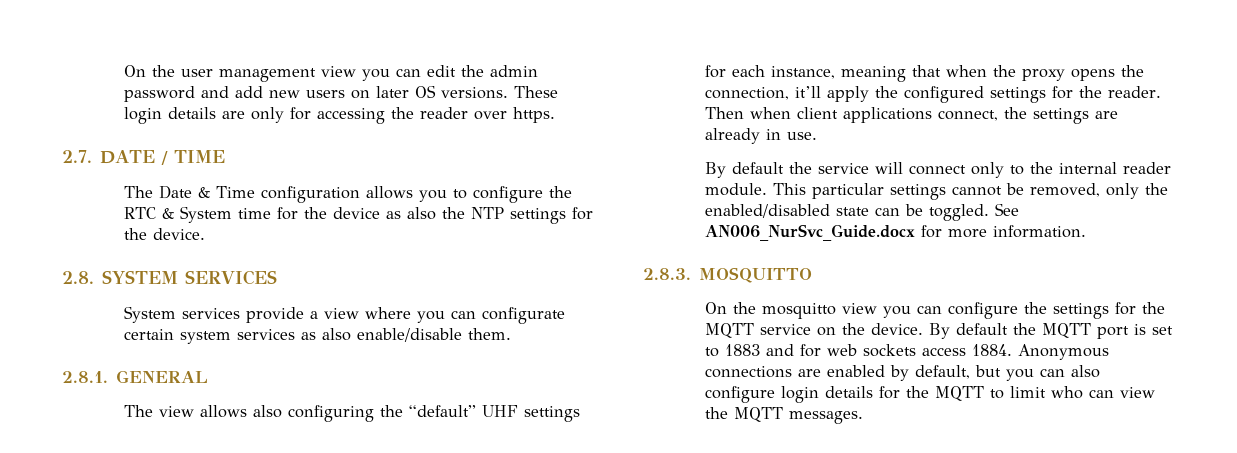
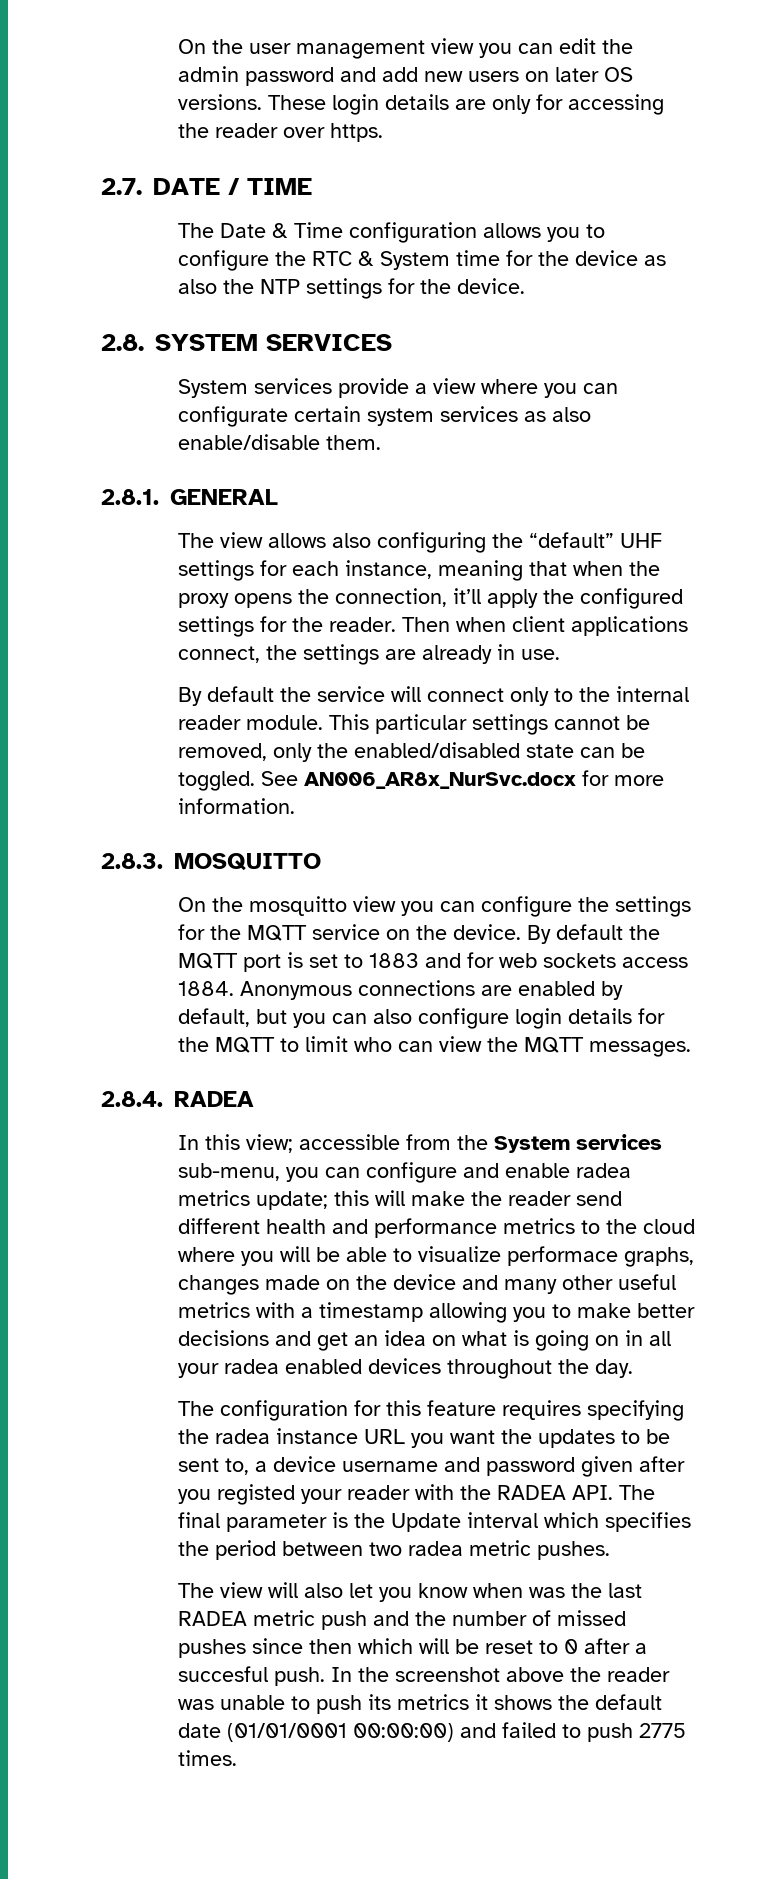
[704,224,915,241] AN006_NurSvc_Guide.docx -> [304,772,577,789] AN006_AR8x_NurSvc.docx
(863, 417) none -> [101,1091,254,1107] [178,1134,663,1153] [178,1162,632,1183] [178,1190,623,1210] [178,1218,696,1238] [178,1246,695,1267] [178,1274,677,1295] [178,1302,696,1323] [178,1330,672,1351] [178,1358,634,1379] [178,1400,685,1421] [178,1428,671,1448] [178,1456,686,1477] [178,1484,656,1505] [178,1512,692,1532] [178,1540,611,1560] [178,1582,643,1602] [178,1610,627,1630] [178,1638,648,1658] [178,1666,671,1686] [178,1694,663,1714] [178,1722,687,1742] [178,1750,238,1766] // 2.8.4. RADEA // In this view; accessible from the System services sub-menu, you can configure and enable radea metrics update; this will make the reader send different health and performance metrics to the cloud where you will be able to visualize performace graphs, changes made on the device and many other useful metrics with a timestamp allowing you to make better decisions and get an idea on what is going on in all your radea enabled devices throughout the day. // The configuration for this feature requires specifying the radea instance URL you want the updates to be sent to, a device username and password given after you registed your reader with the RADEA API. The final parameter is the Update interval which specifies the period between two radea metric pushes. // The view will also let you know when was the last RADEA metric push and the number of missed pushes since then which will be reset to 0 after a succesful push. In the screenshot above the reader was unable to push its metrics it shows the default date (01/01/0001 00:00:00) and failed to push 2775 times.

